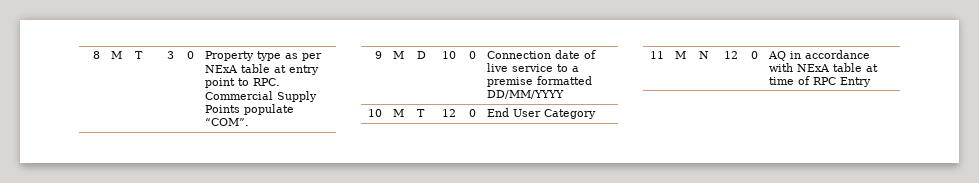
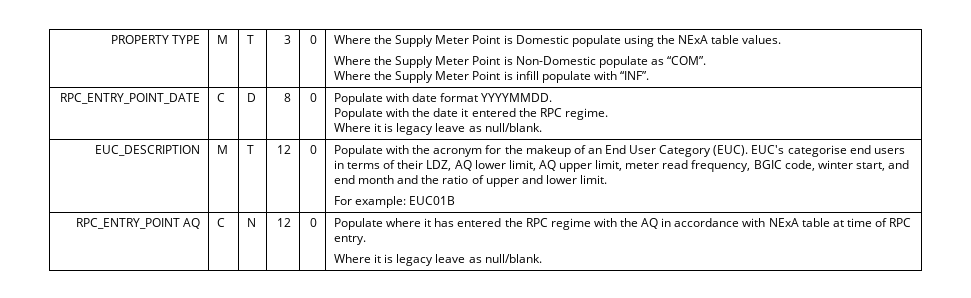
[93,51,101,59] 8 -> [110,35,200,44] PROPERTY TYPE
[204,51,322,61] [204,64,319,75] [204,78,280,88] [204,91,317,102] [204,104,294,115] [204,118,249,126] [375,51,383,59] [392,51,404,59] Property type as per NExA table at entry point to RPC. Commercial Supply Points populate “COM”. // 9 | M -> [334,35,782,47] [334,56,706,68] [334,71,649,83] [59,93,200,104] [217,93,226,102] Where the Supply Meter Point is Domestic populate using the NExA table values. // Where the Supply Meter Point is Non-Domestic populate as “COM”. // Where the Supply Meter Point is infill populate with “INF”. // RPC_ENTRY_POINT_DATE | C
[442,51,457,59] [469,51,477,59] [486,50,596,59] [486,63,579,72] [486,76,592,87] [486,90,564,99] [368,109,383,117] [392,109,404,117] [416,109,425,117] [442,109,457,117] [469,109,477,117] [486,108,596,119] [650,51,665,59] [674,51,686,59] [698,51,709,59] [724,51,739,59] [751,51,759,59] 10 | 0 | Connection date of live service to a premise formatted DD/MM/YYYY // 10 | M | T | 12 | 0 | End User Category // 11 | M | N | 12 | 0 | -> [283,93,291,102] [309,93,317,102] [334,93,553,105] [334,108,608,120] [334,123,542,135] [94,145,200,156] [217,145,229,154] [247,145,255,154] [276,145,291,154] [309,145,317,154] [334,145,905,157] [334,160,909,172] [334,175,607,187] [334,196,456,208] [75,218,200,229] [217,218,226,227] [247,218,257,227] [276,218,291,227] [309,218,317,227] [334,218,638,230] 8 | 0 | Populate with date format YYYYMMDD. // Populate with the date it entered the RPC regime. // Where it is legacy leave as null/blank. // EUC_DESCRIPTION | M | T | 12 | 0 | Populate with the acronym for the makeup of an End User Category (EUC). EUC's categorise end users in terms of their LDZ, AQ lower limit, AQ upper limit, meter read frequency, BGIC code, winter start, and end month and the ratio of upper and lower limit. // For example: EUC01B // RPC_ENTRY_POINT AQ | C | N | 12 | 0 | Populate where it has entered the RPC regime with the
[839,77,871,87] Entry -> [334,235,367,245] [334,254,542,266] entry. // Where it is legacy leave as null/blank.

